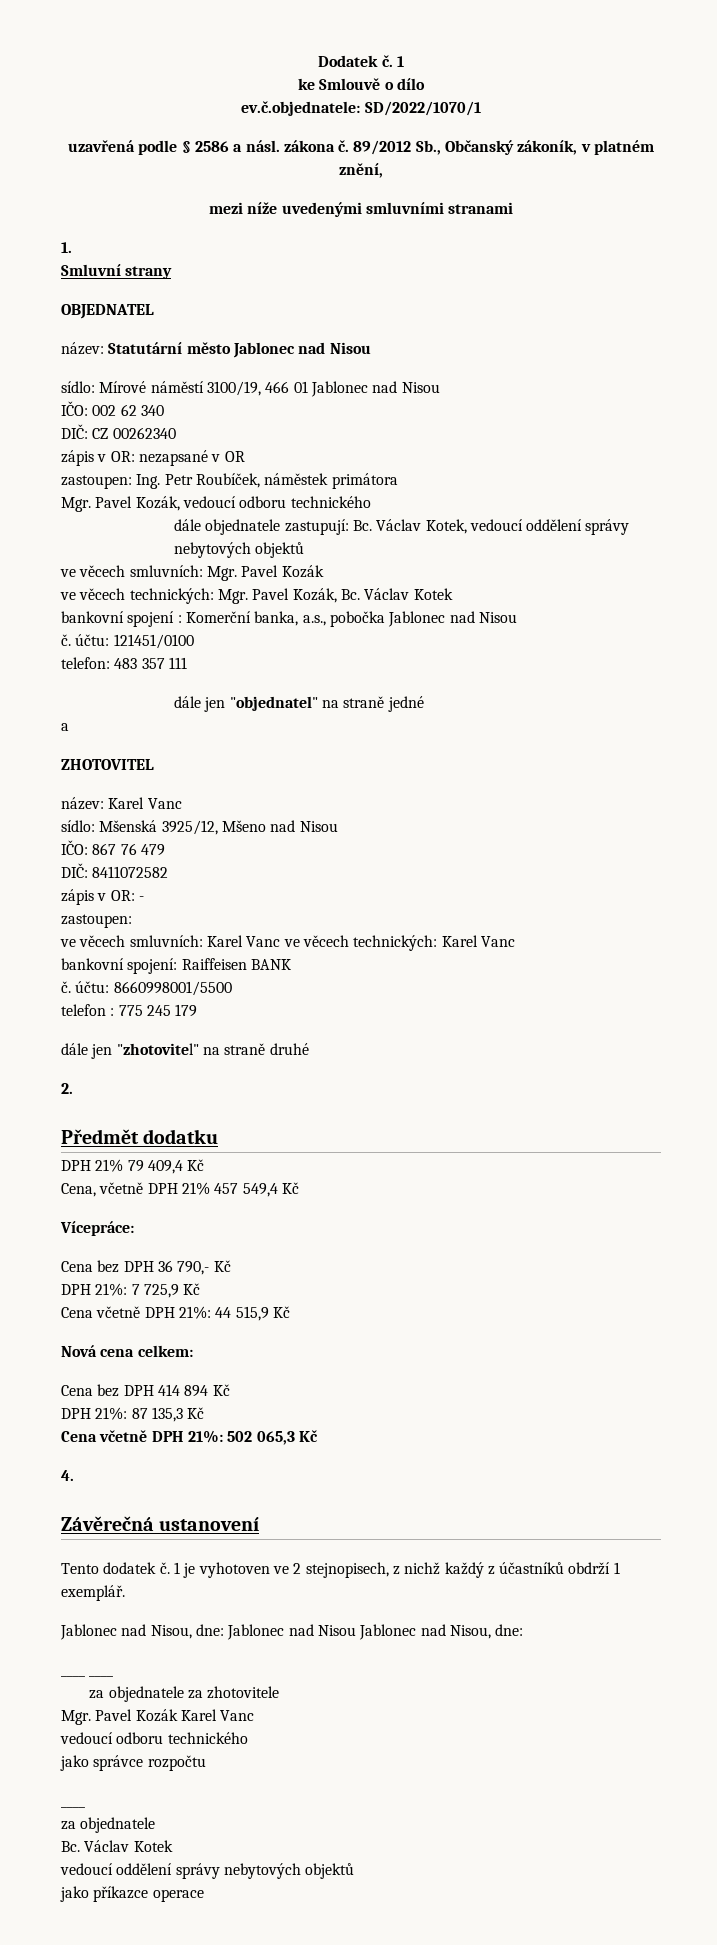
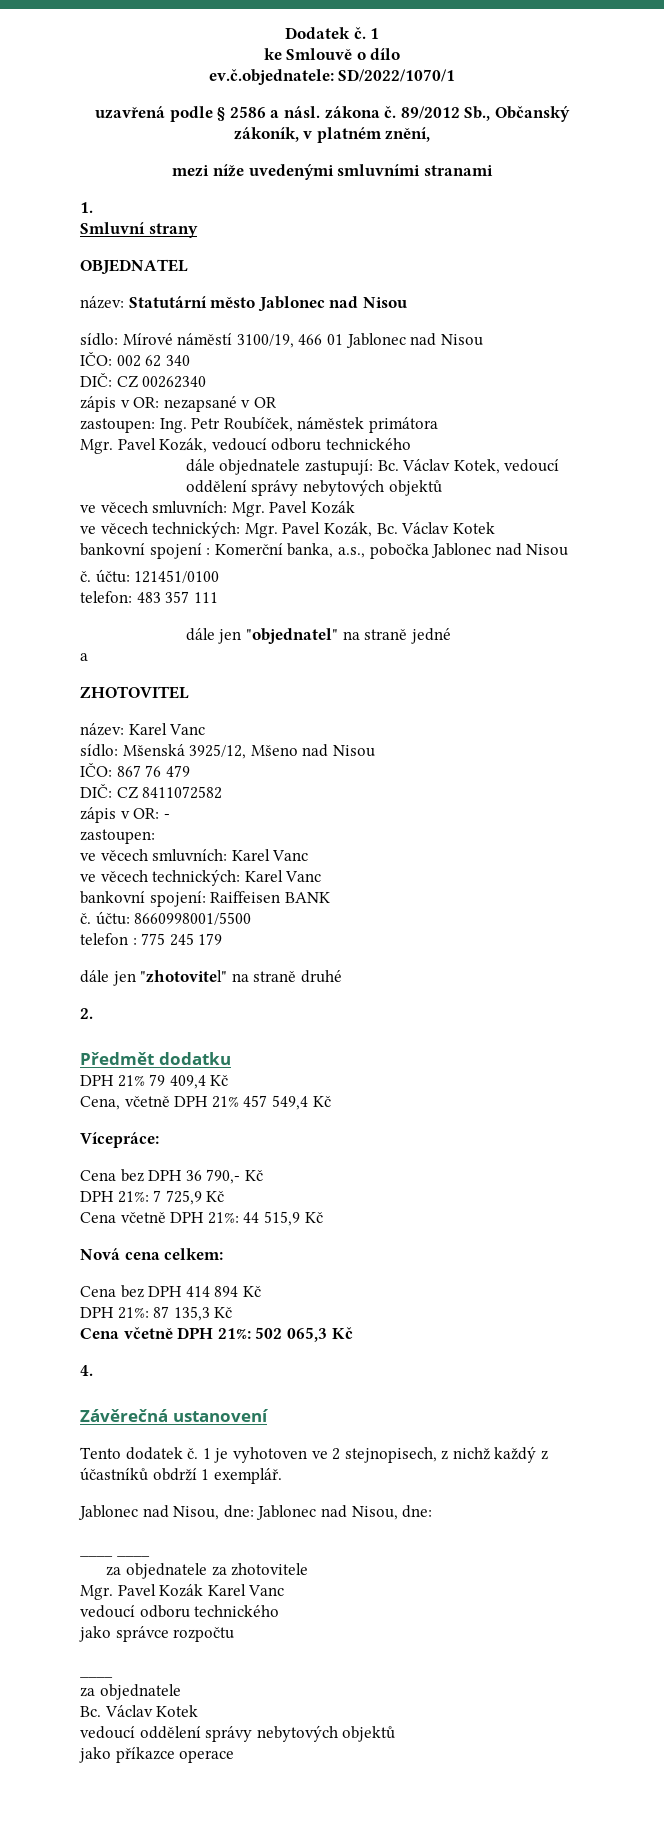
(88, 870) none -> [116,786,138,799] CZ
(281, 941) none -> (309, 855) //
[317,1624,446,1640] Nisou Jablonec nad -> (347, 1511) none

